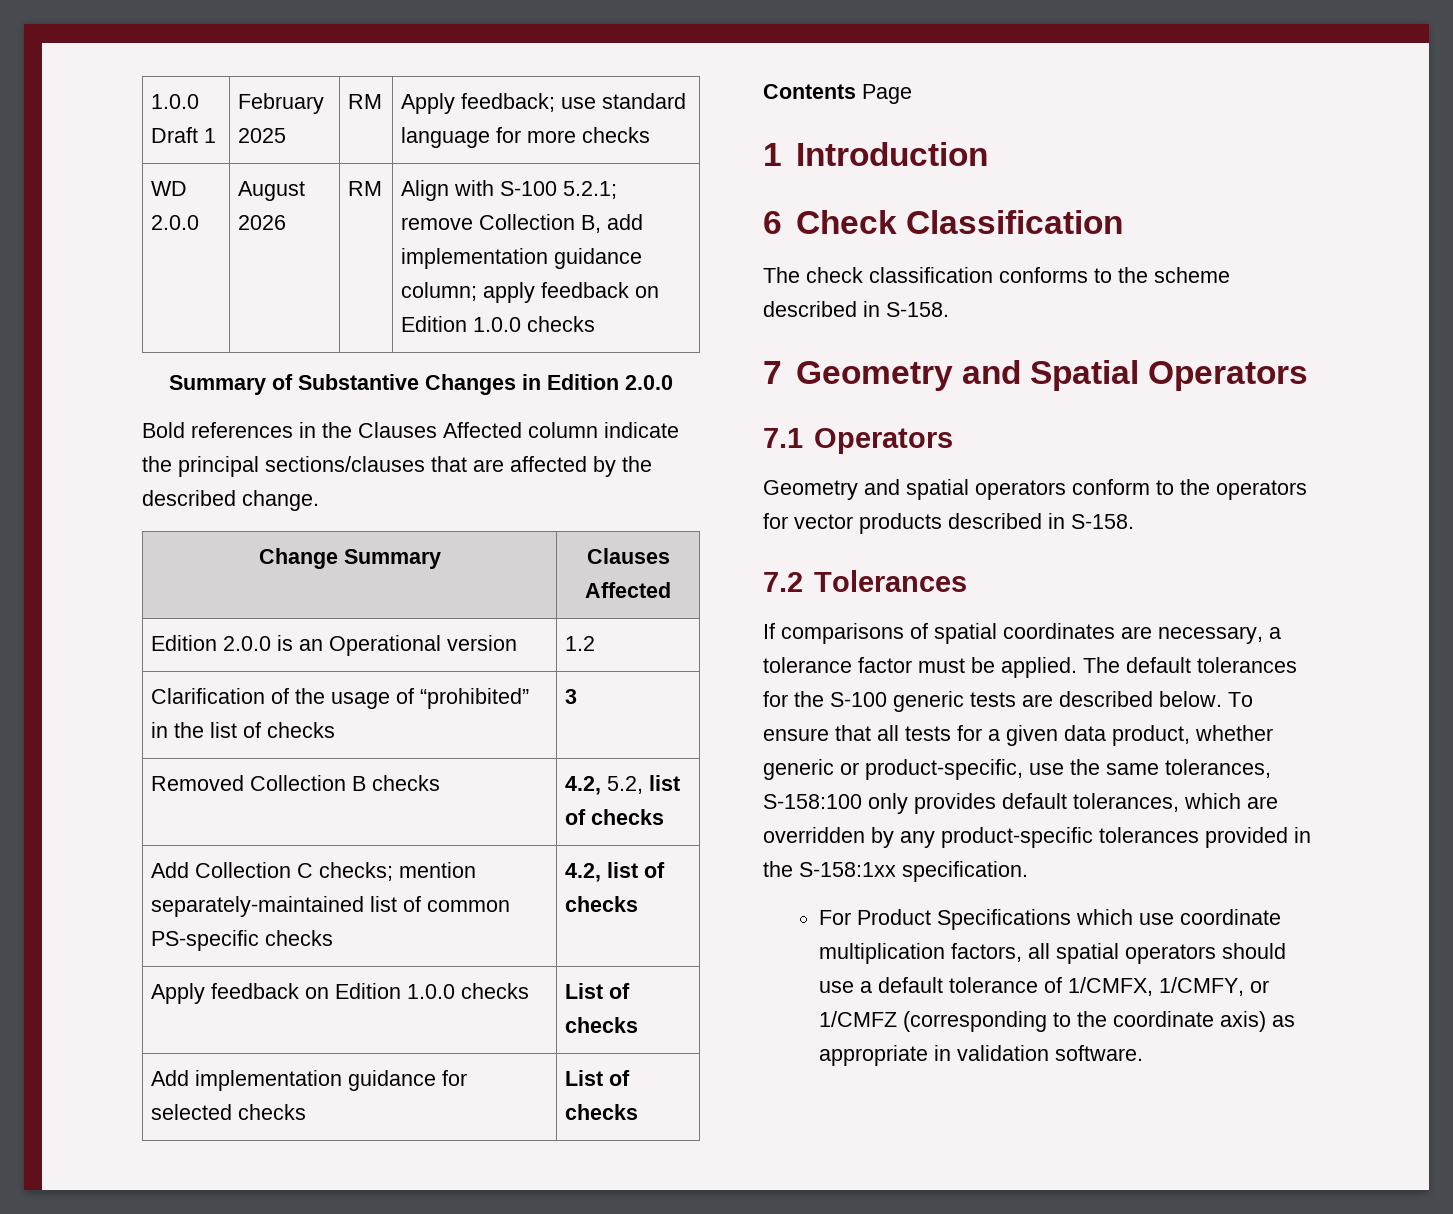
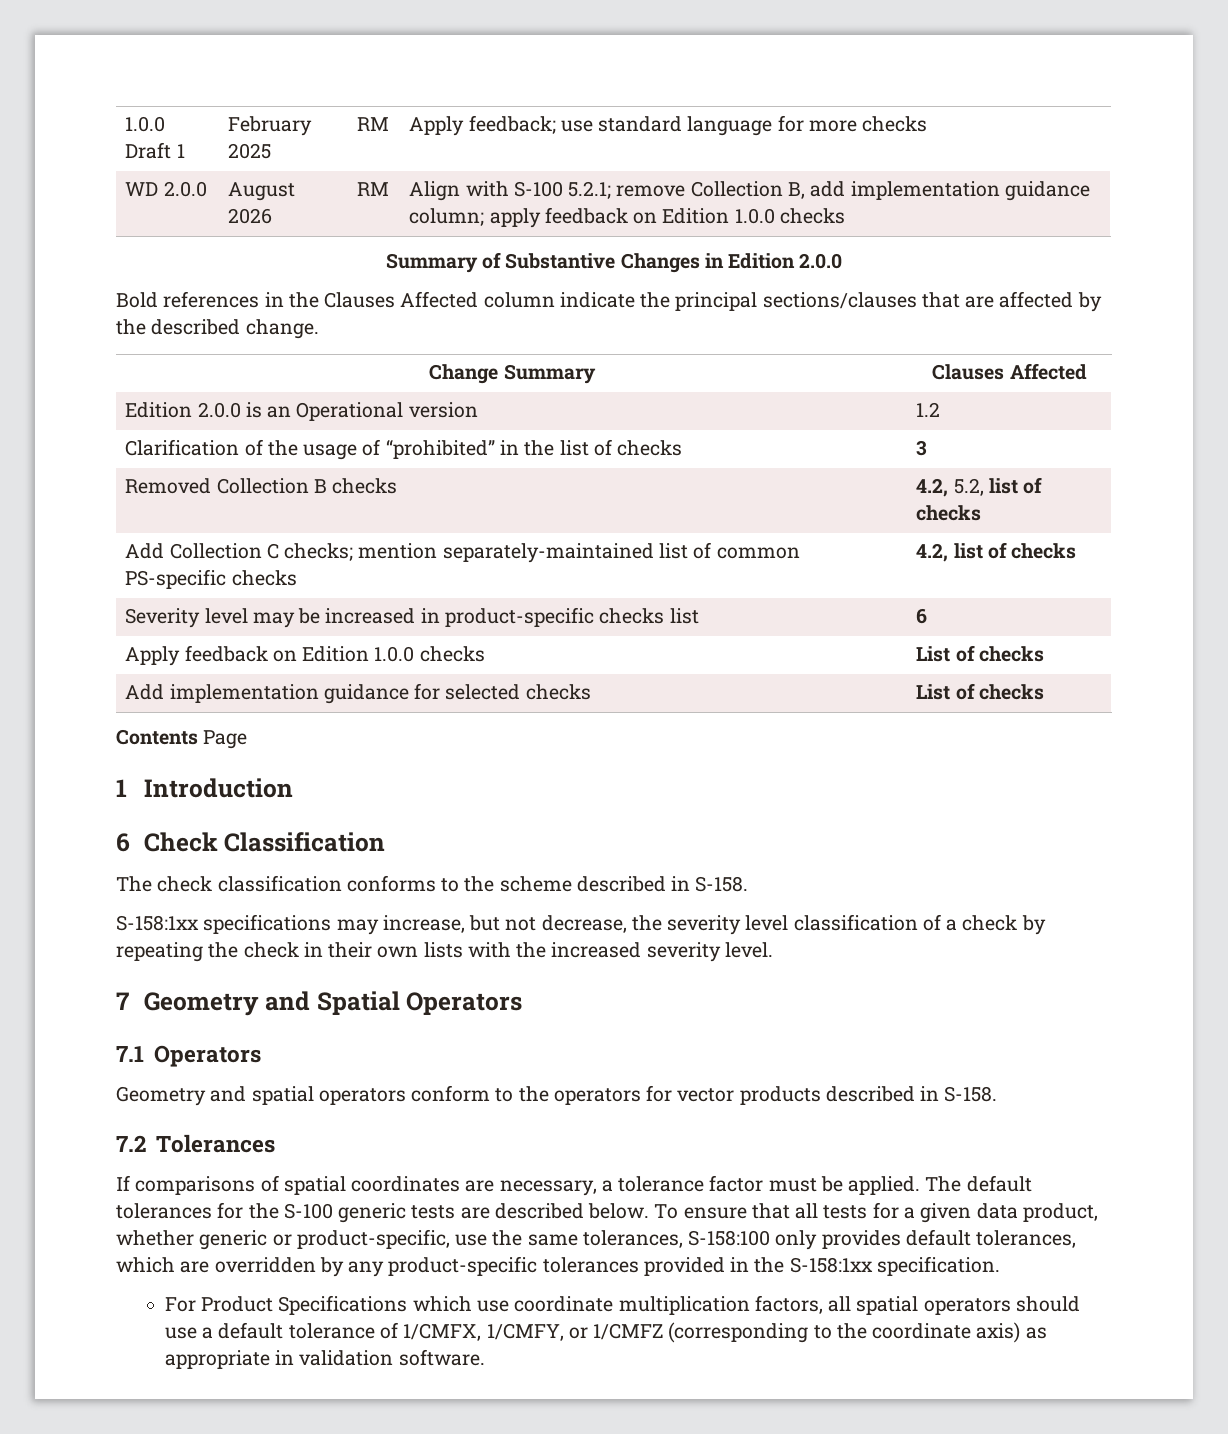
(639, 904) none -> [125,607,699,628] [916,608,928,624] // Severity level may be increased in product-specific checks list | 6
(949, 309) none -> [116,914,1046,935] [116,942,773,962] // S-158:1xx specifications may increase, but not decrease, the severity level classification of a check by repeating the check in their own lists with the increased severity level.

